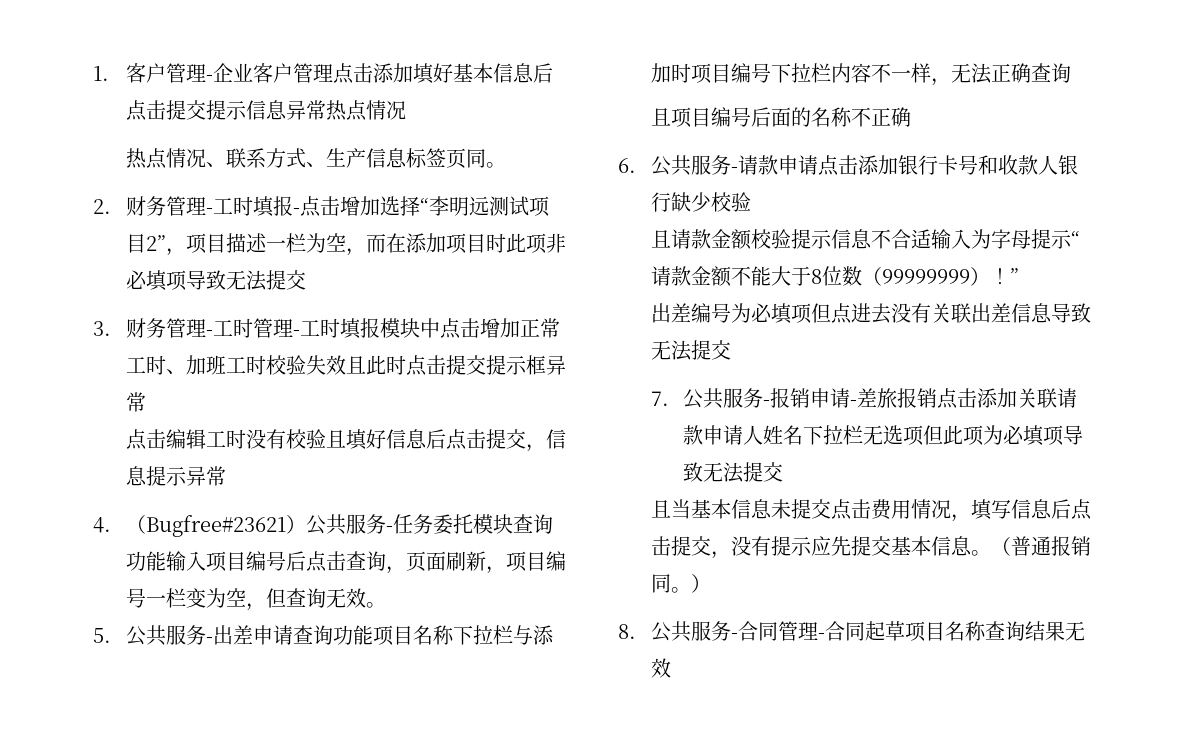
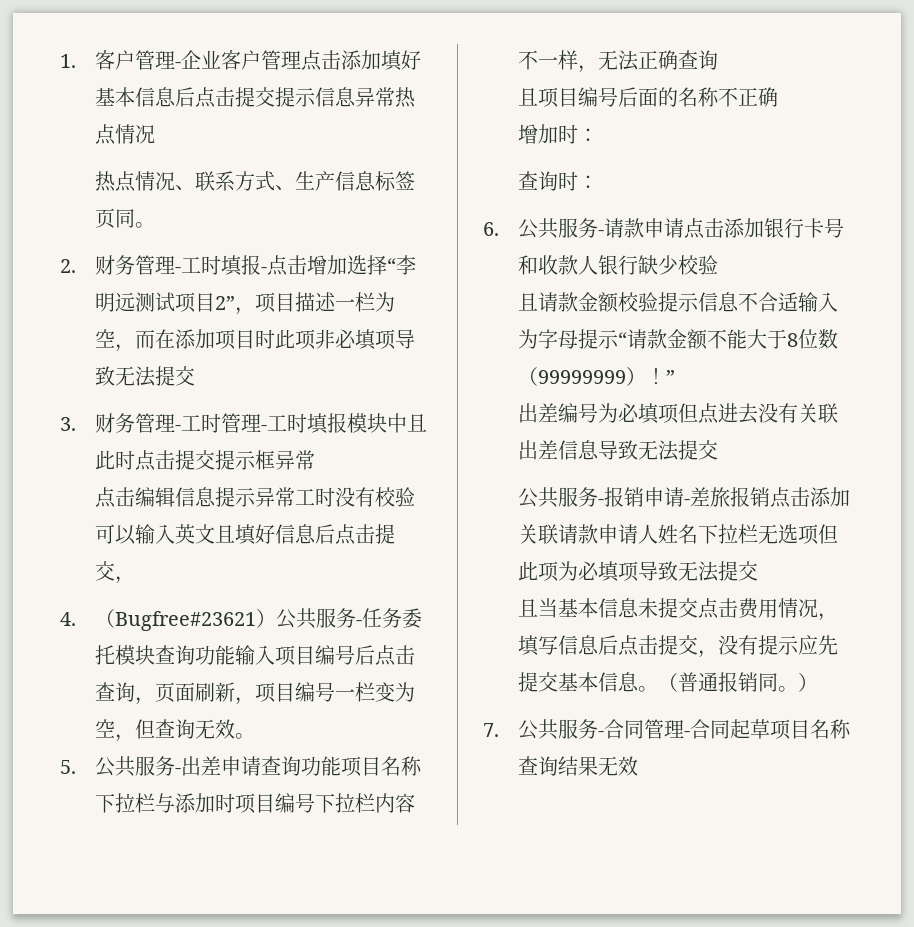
[439,318,560,339] [125,355,346,375] 点击增加正常工时、加班工时校验失效 -> (408, 423) none
[205,429,326,449] 工时没有校验 -> [175,487,416,507] [95,524,216,545] 信息提示异常工时没有校验可以输入英文
[545,429,566,449] [125,466,226,486] 信息提示异常 -> (136, 580) none
(911, 117) none -> [518,124,599,144] [518,171,599,191] // 增加时： // 查询时：
[650,391,669,406] 7. -> (719, 450) none
[618,624,636,639] 8. -> [483,723,499,737] 7.

